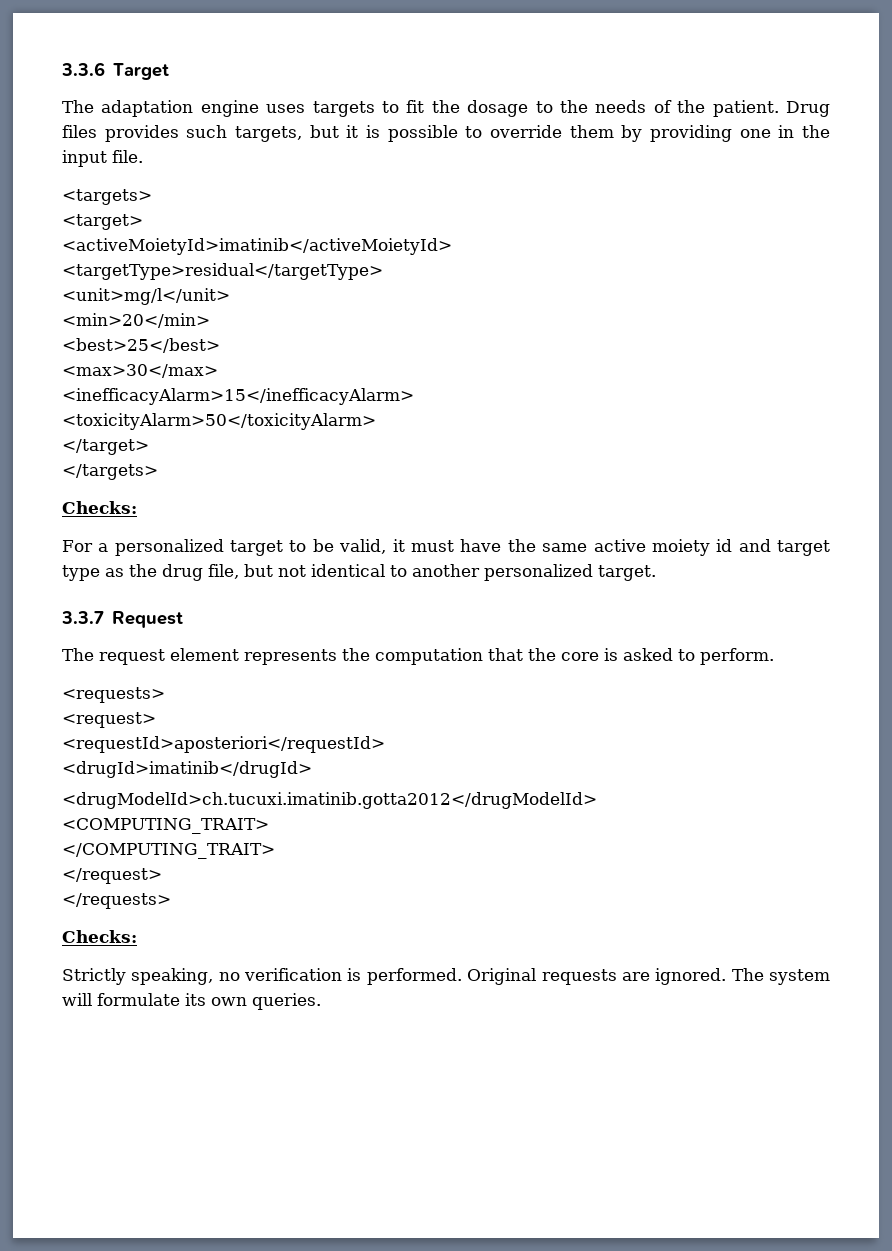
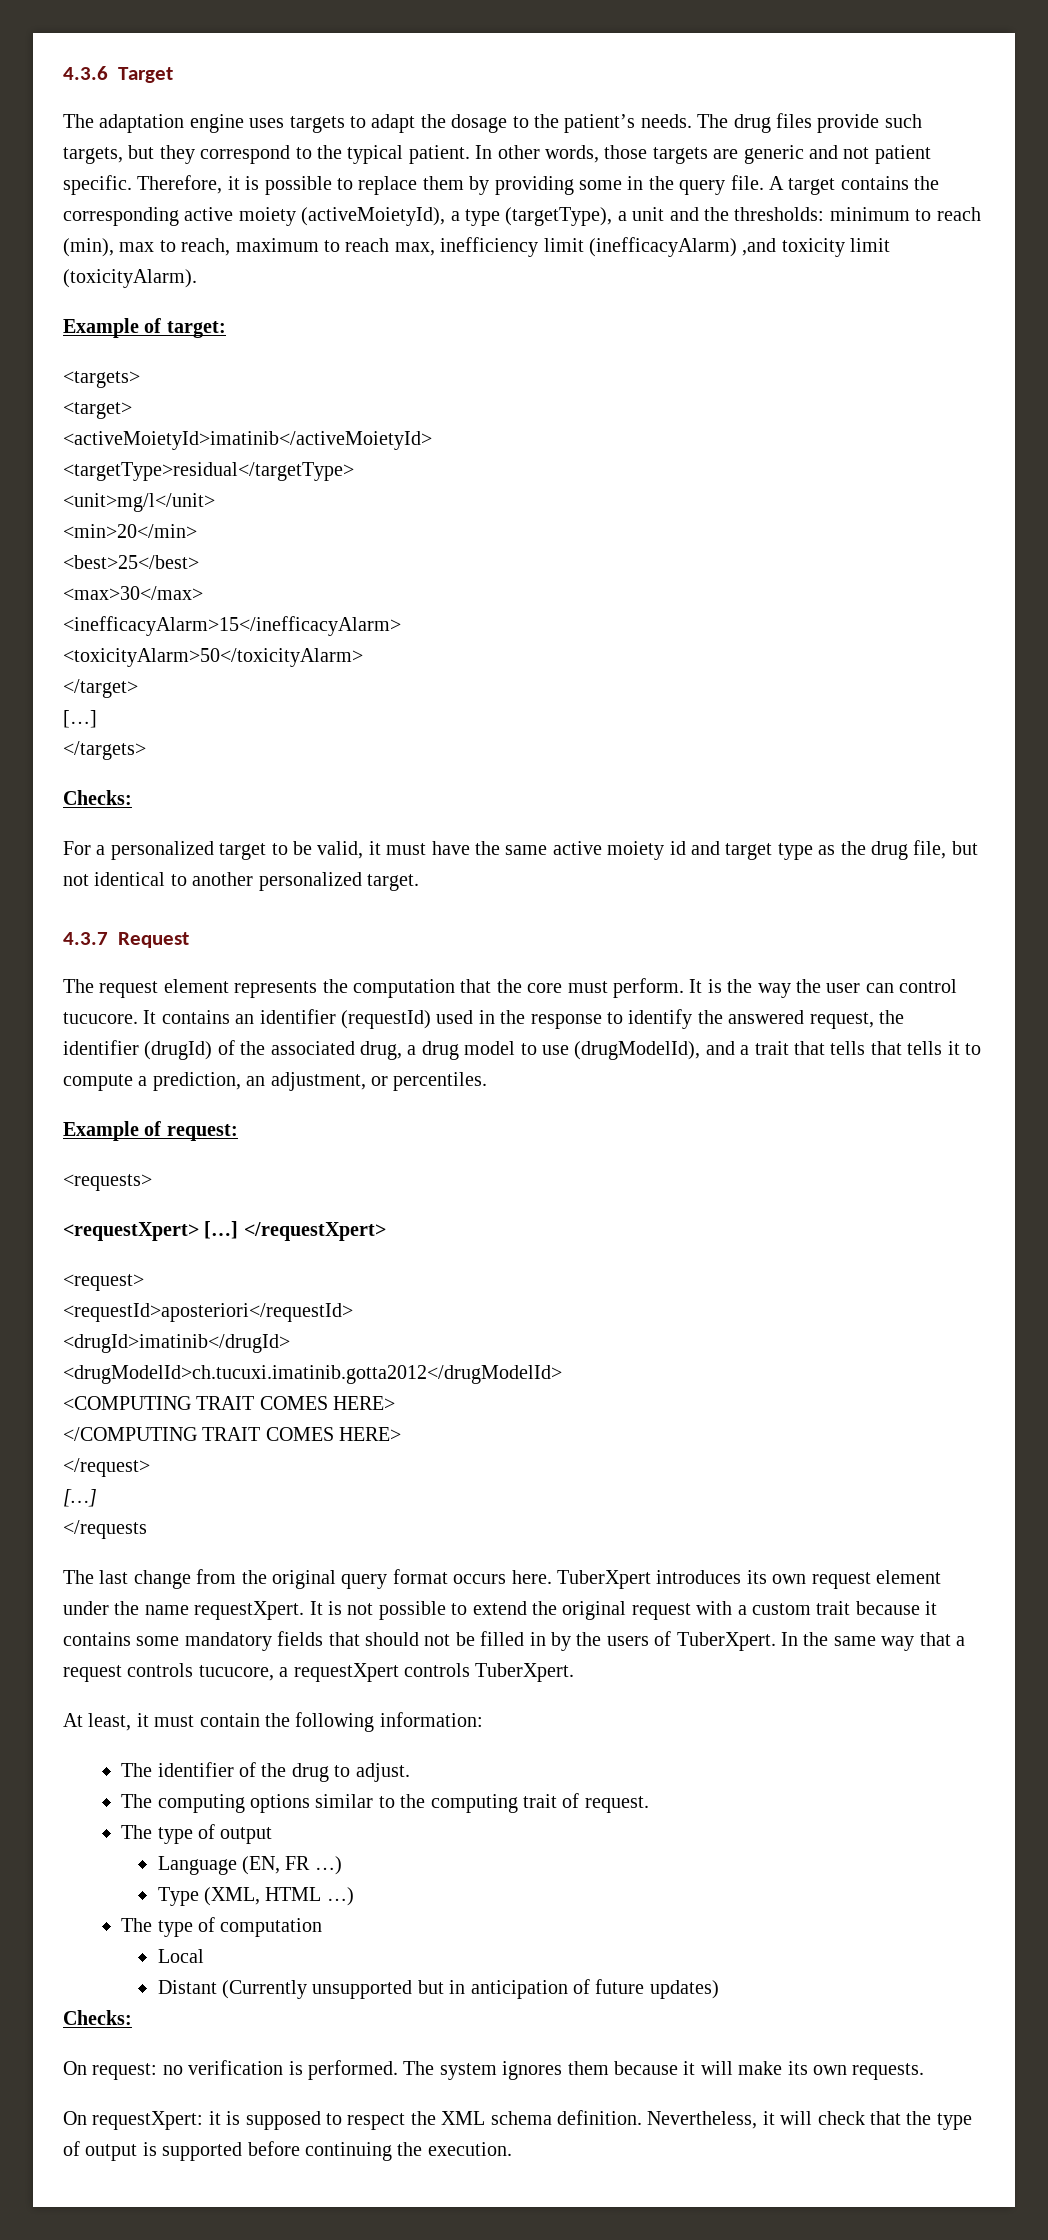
[61,62,105,76] 3.3.6 -> [63,66,108,80] 4.3.6
[406,100,425,113] fit -> [371,114,416,133] adapt
[595,100,830,117] [62,125,339,142] needs of the patient. Drug files provides such targets, but -> [564,113,922,133] [63,145,931,164] [63,175,223,195] patient’s needs. The drug files provide such targets, but they correspond to the typical patient. In other words, those targets are generic and not patient specific. Therefore,
[490,125,562,138] override -> [358,176,418,195] replace
[739,125,830,138] [62,150,107,167] one in the input -> [578,176,726,195] some in the query
(143, 156) none -> [768,176,940,195] [63,207,981,226] [63,237,891,257] [63,269,197,288] [63,318,226,338] A target contains the corresponding active moiety (activeMoietyId), a type (targetType), a unit and the thresholds: minimum to reach (min), max to reach, maximum to reach max, inefficiency limit (inefficacyAlarm) ,and toxicity limit (toxicityAlarm). // Example of target:
(149, 447) none -> [63,710,97,728] // […]
[61,611,104,624] 3.3.7 -> [63,932,108,945] 4.3.7
[604,648,774,665] [62,687,165,703] [62,712,156,728] [62,736,385,753] [62,761,312,778] [62,792,597,809] [62,818,269,834] [62,843,275,859] [62,868,162,884] [62,893,171,909] [62,930,137,943] [62,968,214,985] is asked to perform. // <requests> // <request> // <requestId>aposteriori</requestId> // <drugId>imatinib</drugId> // <drugModelId>ch.tucuxi.imatinib.gotta2012</drugModelId> // <COMPUTING_TRAIT> // </COMPUTING_TRAIT> // </request> // </requests> // Checks: // Strictly speaking, -> [567,978,958,998] [63,1009,904,1029] [63,1040,981,1060] [63,1072,488,1091] [63,1121,238,1141] [63,1174,152,1191] [63,1221,386,1241] [63,1274,144,1291] [63,1303,353,1322] [63,1334,290,1353] [63,1365,562,1384] [63,1396,396,1410] [63,1427,402,1441] [63,1458,150,1477] [63,1489,97,1507] [63,1520,147,1539] [63,1569,941,1589] [63,1601,938,1620] [63,1631,965,1651] [63,1663,575,1682] [63,1712,483,1732] [121,1762,410,1782] [121,1793,649,1813] [121,1824,273,1844] [157,1856,342,1875] [157,1887,354,1906] [121,1917,323,1937] [157,1949,204,1963] [157,1979,719,1999] [63,2010,132,2025] [63,2061,158,2080] must perform. It is the way the user can control tucucore. It contains an identifier (requestId) used in the response to identify the answered request, the identifier (drugId) of the associated drug, a drug model to use (drugModelId), and a trait that tells that tells it to compute a prediction, an adjustment, or percentiles. // Example of request: // <requests> // <requestXpert> […] </requestXpert> // <request> // <requestId>aposteriori</requestId> // <drugId>imatinib</drugId> // <drugModelId>ch.tucuxi.imatinib.gotta2012</drugModelId> // <COMPUTING TRAIT COMES HERE> // </COMPUTING TRAIT COMES HERE> // </request> // […] // </requests // The last change from the original query format occurs here. TuberXpert introduces its own request element under the name requestXpert. It is not possible to extend the original request with a custom trait because it contains some mandatory fields that should not be filled in by the users of TuberXpert. In the same way that a request controls tucucore, a requestXpert controls TuberXpert. // At least, it must contain the following information: // The identifier of the drug to adjust. // The computing options similar to the computing trait of request. // The type of output // Language (EN, FR …) // Type (XML, HTML …) // The type of computation // Local // Distant (Currently unsupported but in anticipation of future updates) // Checks: // On request:
[467,968,831,985] [62,993,321,1010] Original requests are ignored. The system will formulate its own queries. -> [403,2061,925,2080] [63,2110,972,2130] [63,2141,512,2161] The system ignores them because it will make its own requests. // On requestXpert: it is supposed to respect the XML schema definition. Nevertheless, it will check that the type of output is supported before continuing the execution.

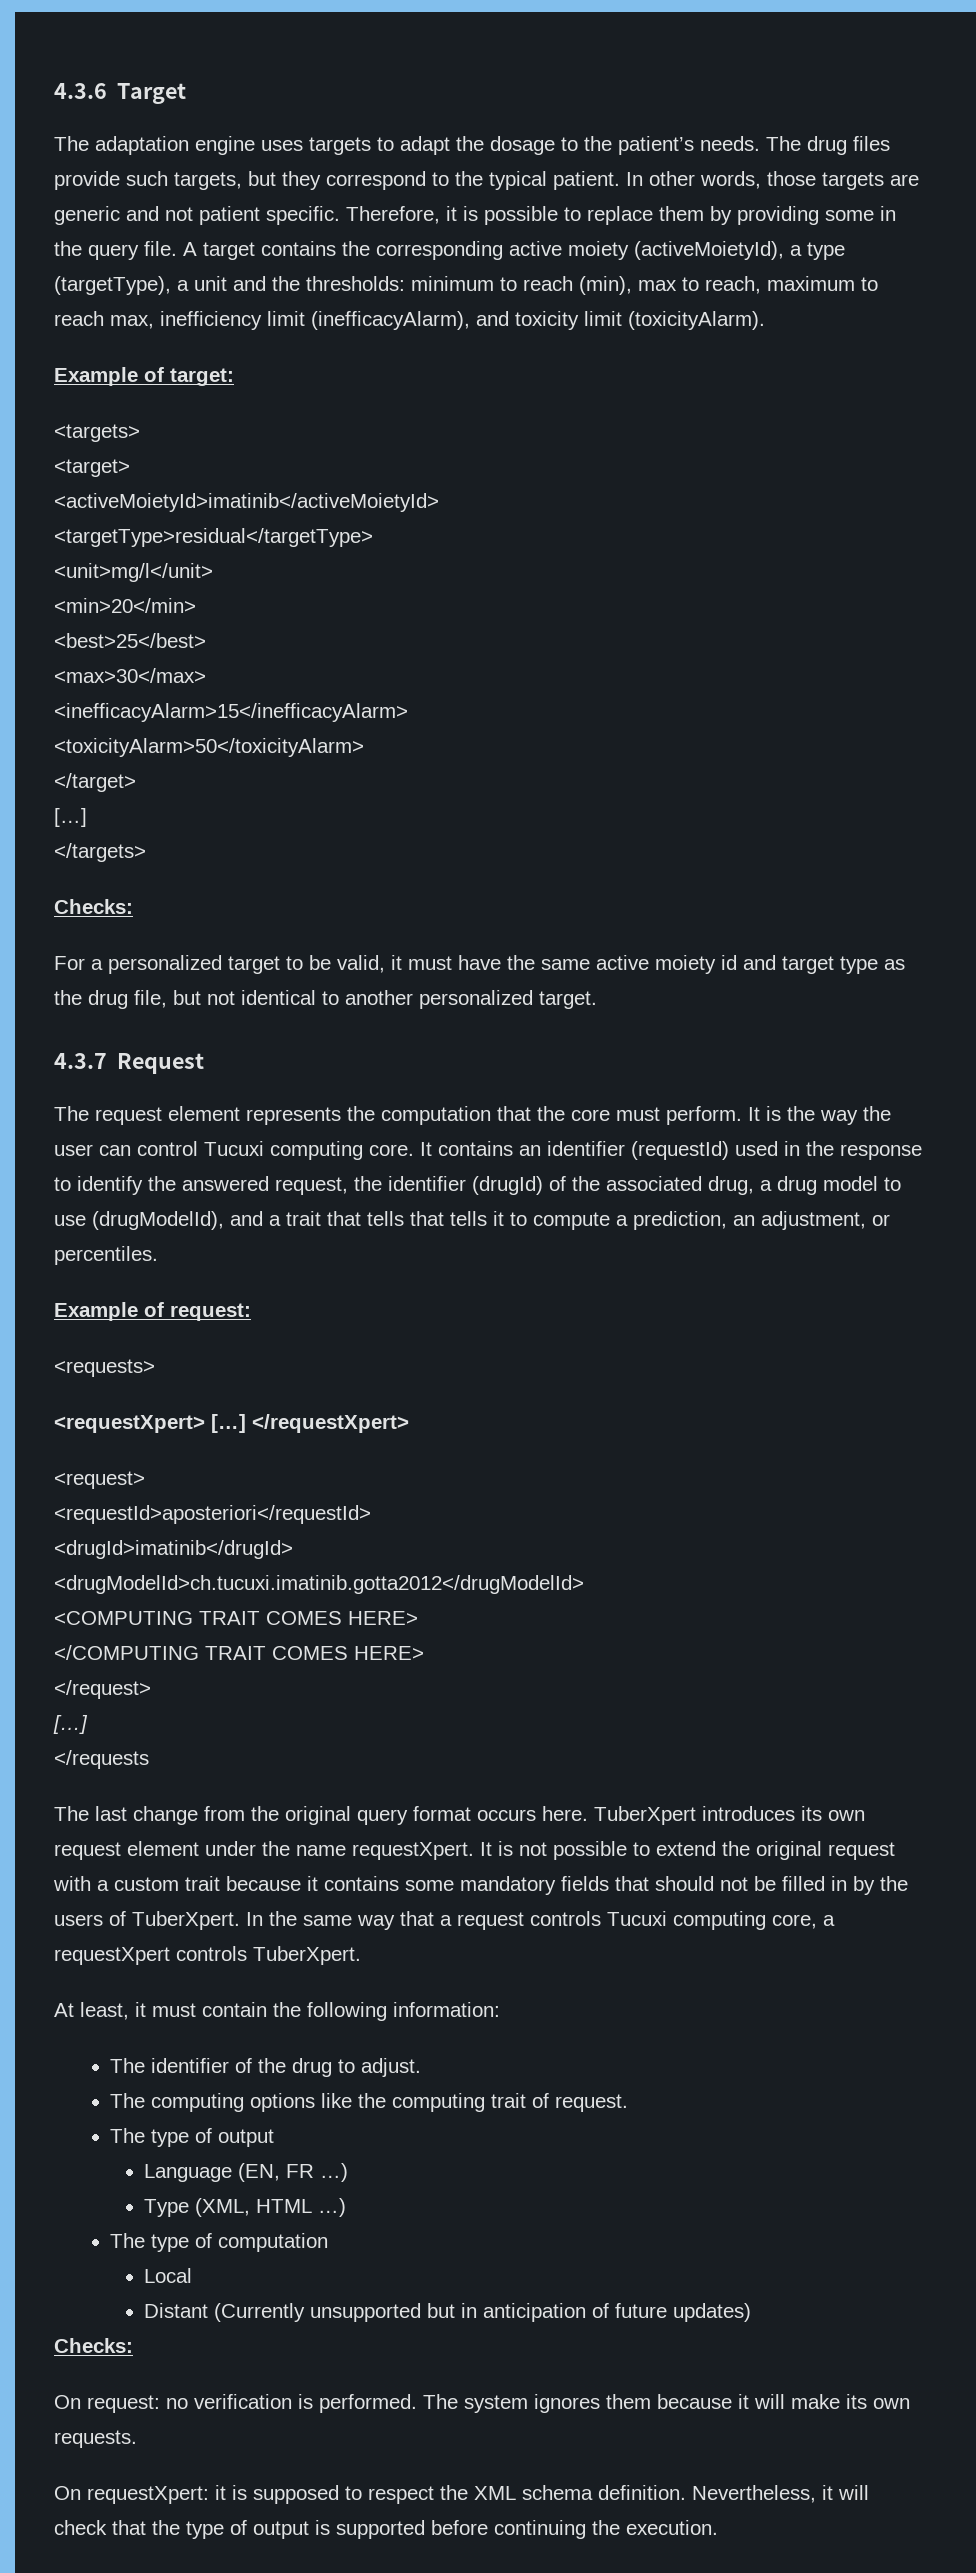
[588,237,777,257] (inefficacyAlarm) ,and -> [311,311,509,330] (inefficacyAlarm), and
[63,1012,138,1024] tucucore. -> [204,1141,414,1160] Tucuxi computing core.
[198,1665,274,1681] tucucore, -> [607,1911,817,1930] Tucuxi computing core,
[315,1794,395,1808] similar to -> [321,2093,353,2108] like

